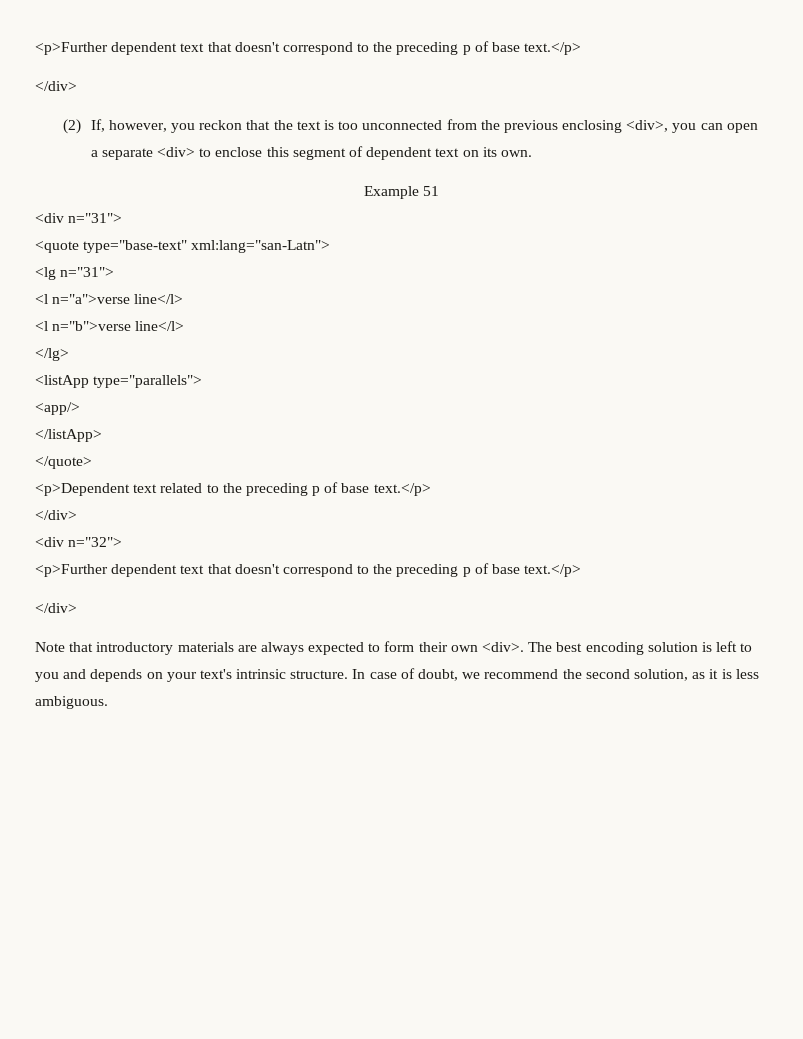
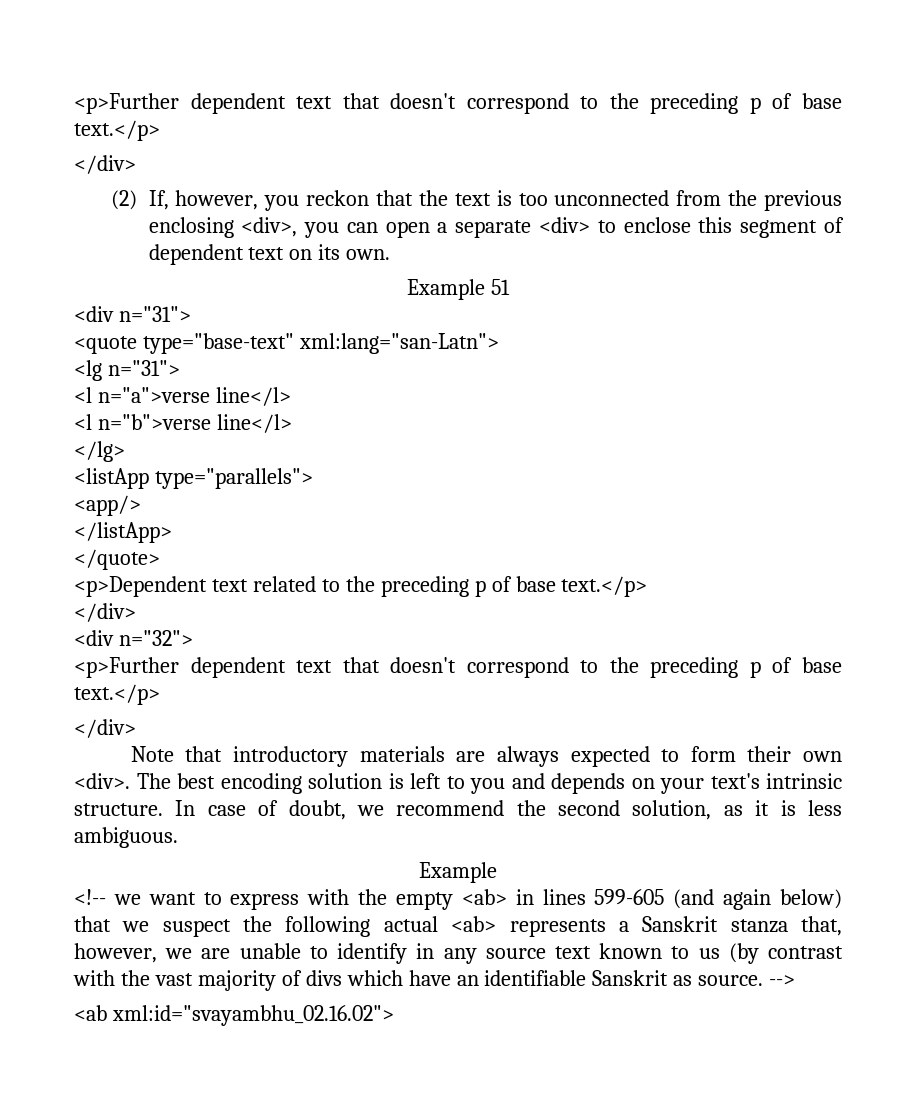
(108, 702) none -> [419,862,497,883] [74,889,842,910] [74,916,843,937] [74,943,843,964] [73,970,796,991] [74,1005,394,1026] // Example // <!-- we want to express with the empty <ab> in lines 599-605 (and again below) that we suspect the following actual <ab> represents a Sanskrit stanza that, however, we are unable to identify in any source text known to us (by contrast with the vast majority of divs which have an identifiable Sanskrit as source. --> // <ab xml:id="svayambhu_02.16.02">

